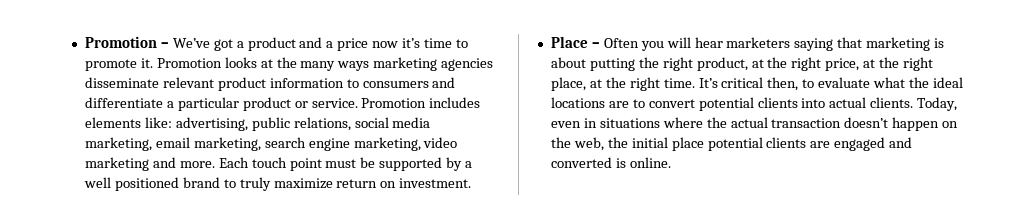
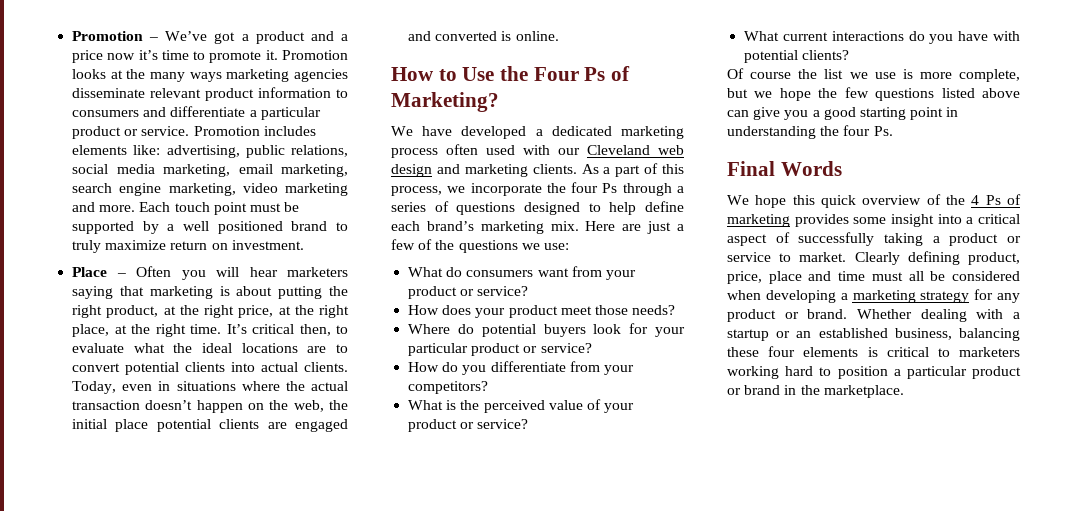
(671, 162) none -> [391,66,631,81] [391,92,499,112] [391,126,684,139] [391,144,684,158] [391,163,684,177] [391,182,684,196] [391,201,684,215] [391,221,684,234] [391,239,569,253] [408,266,636,280] [408,286,529,299] [408,305,676,318] [408,323,685,337] [408,343,592,356] [408,361,634,375] [408,381,489,394] [408,399,635,413] [408,419,529,432] [744,31,1020,44] [744,50,850,63] [727,68,1020,82] [727,87,1020,101] [727,107,959,120] [727,125,893,139] [727,161,842,176] [727,194,1021,208] [727,214,1020,227] [727,232,1021,246] [727,251,1020,265] [727,271,1020,284] [727,289,1020,303] [727,309,1020,322] [727,328,1020,341] [727,346,1020,357] [727,366,1021,379] [727,385,904,398] // How to Use the Four Ps of Marketing? // We have developed a dedicated marketing process often used with our Cleveland web design and marketing clients. As a part of this process, we incorporate the four Ps through a series of questions designed to help define each brand’s marketing mix. Here are just a few of the questions we use: // What do consumers want from your product or service? // How does your product meet those needs? // Where do potential buyers look for your particular product or service? // How do you differentiate from your competitors? // What is the perceived value of your product or service? // What current interactions do you have with potential clients? // Of course the list we use is more complete, but we hope the few questions listed above can give you a good starting point in understanding the four Ps. // Final Words // We hope this quick overview of the 4 Ps of marketing provides some insight into a critical aspect of successfully taking a product or service to market. Clearly defining product, price, place and time must all be considered when developing a marketing strategy for any product or brand. Whether dealing with a startup or an established business, balancing these four elements is critical to marketers working hard to position a particular product or brand in the marketplace.

